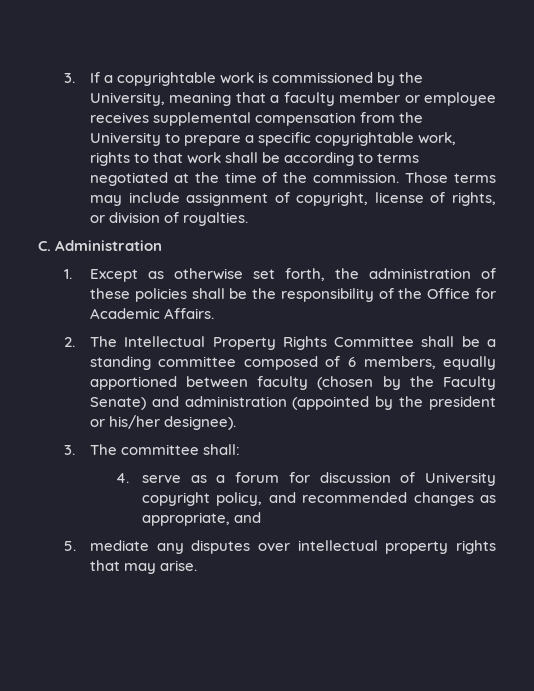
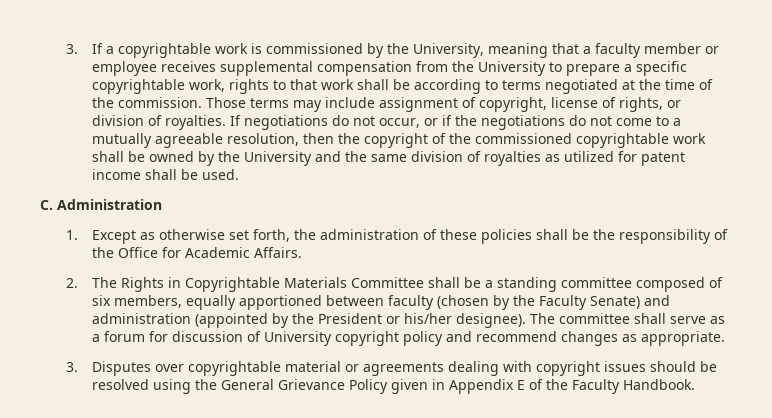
(249, 219) none -> [229,115,681,130] [91,133,706,148] [91,151,685,166] [91,169,239,180] If negotiations do not occur, or if the negotiations do not come to a mutually agreeable resolution, then the copyright of the commissioned copyrightable work shall be owned by the University and the same division of royalties as utilized for patent income shall be used.
[124,336,327,350] Intellectual Property Rights -> [120,277,347,292] Rights in Copyrightable Materials
[347,357,356,367] 6 -> [91,295,111,306] six
[429,396,496,410] president -> [317,313,382,324] President
[63,445,75,455] // 3. -> (526, 320) none
[203,444,241,455] [115,473,129,483] shall: // 4. -> [633,313,666,324] shall
[216,492,496,506] [141,512,261,526] [63,540,496,554] [89,560,198,574] policy, and recommended changes as appropriate, and // 5. mediate any disputes over intellectual property rights that may arise. -> [402,331,725,346] [65,361,717,376] [91,379,695,394] policy and recommend changes as appropriate. // 3. Disputes over copyrightable material or agreements dealing with copyright issues should be resolved using the General Grievance Policy given in Appendix E of the Faculty Handbook.

